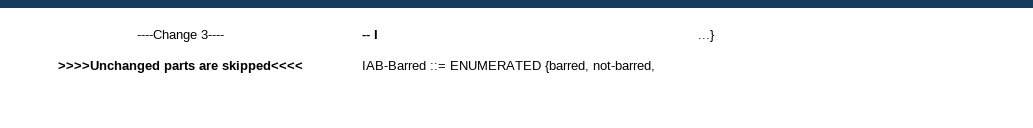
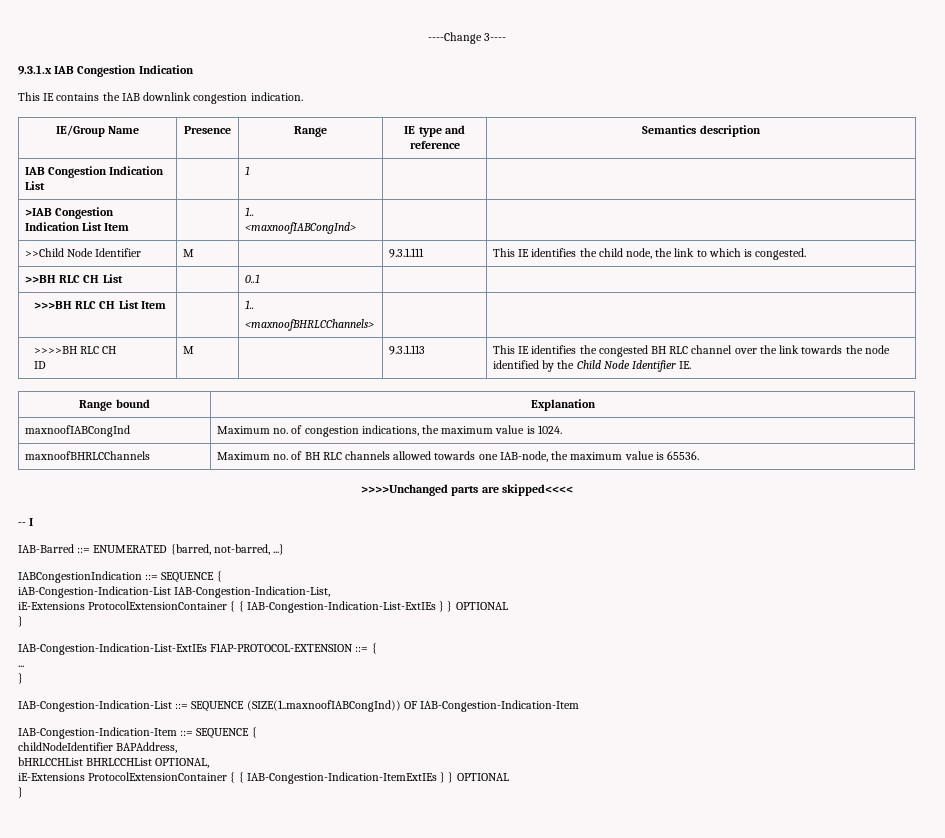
(224, 34) none -> [18,65,194,77] [18,92,303,104] [55,125,140,137] [183,126,231,134] [294,126,327,137] [404,125,465,137] [409,141,460,149] [642,125,761,137] [24,166,165,178] [24,181,45,190] [244,166,250,175] [24,207,115,219] [24,222,130,231] [244,207,254,216] [244,222,356,234] [24,248,142,257] [182,249,194,257] [388,248,424,258] [492,248,807,260] [24,274,123,283] [244,274,260,283] [33,300,166,309] [244,300,254,309] [244,319,374,331] [33,346,117,354] [33,361,46,369] [182,346,194,354] [388,345,425,355] [492,345,890,357] [492,360,692,372] [79,399,150,411] [530,399,596,411] [24,425,130,437] [216,425,562,437] [24,451,150,460] [216,451,700,462] // 9.3.1.x IAB Congestion Indication // This IE contains the IAB downlink congestion indication. // IE/Group Name | Presence | Range | IE type and reference | Semantics description // IAB Congestion Indication List | | 1 | | // >IAB Congestion Indication List Item | | 1.. // <maxnoofIABCongInd> | | // >>Child Node Identifier | M | | 9.3.1.111 | This IE identifies the child node, the link to which is congested. // >>BH RLC CH List | | 0..1 | | // >>>BH RLC CH List Item | | 1.. // <maxnoofBHRLCChannels> | | // >>>>BH RLC CH // ID | M | | 9.3.1.113 | This IE identifies the congested BH RLC channel over the link towards the node identified by the Child Node Identifier IE. // Range bound | Explanation // maxnoofIABCongInd | Maximum no. of congestion indications, the maximum value is 1024. // maxnoofBHRLCChannels | Maximum no. of BH RLC channels allowed towards one IAB-node, the maximum value is 65536.
(715, 36) none -> [18,571,222,583] [18,586,331,598] [18,601,508,613] [18,616,23,627] [18,643,377,655] [18,665,24,667] [18,673,23,684] [18,700,580,712] [18,727,257,739] [18,742,178,753] [18,757,210,768] [18,772,509,784] [18,787,23,798] // IABCongestionIndication ::= SEQUENCE { // iAB-Congestion-Indication-List IAB-Congestion-Indication-List, // iE-Extensions ProtocolExtensionContainer { { IAB-Congestion-Indication-List-ExtIEs } } OPTIONAL // } // IAB-Congestion-Indication-List-ExtIEs F1AP-PROTOCOL-EXTENSION ::= { // ... // } // IAB-Congestion-Indication-List ::= SEQUENCE (SIZE(1..maxnoofIABCongInd)) OF IAB-Congestion-Indication-Item // IAB-Congestion-Indication-Item ::= SEQUENCE { // childNodeIdentifier BAPAddress, // bHRLCCHList BHRLCCHList OPTIONAL, // iE-Extensions ProtocolExtensionContainer { { IAB-Congestion-Indication-ItemExtIEs } } OPTIONAL // }

